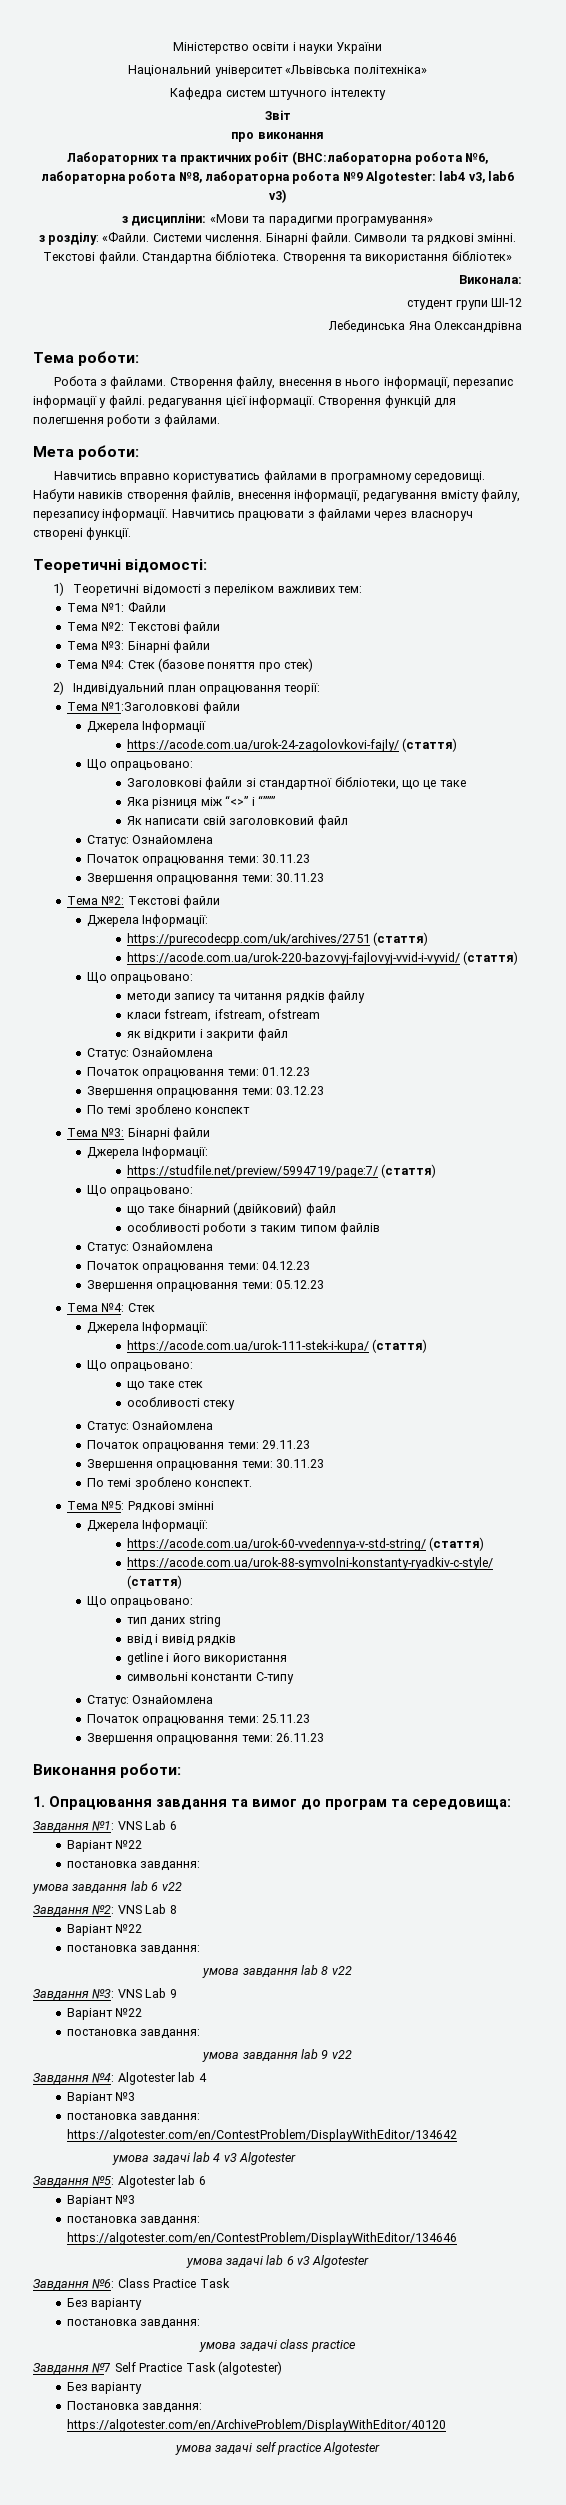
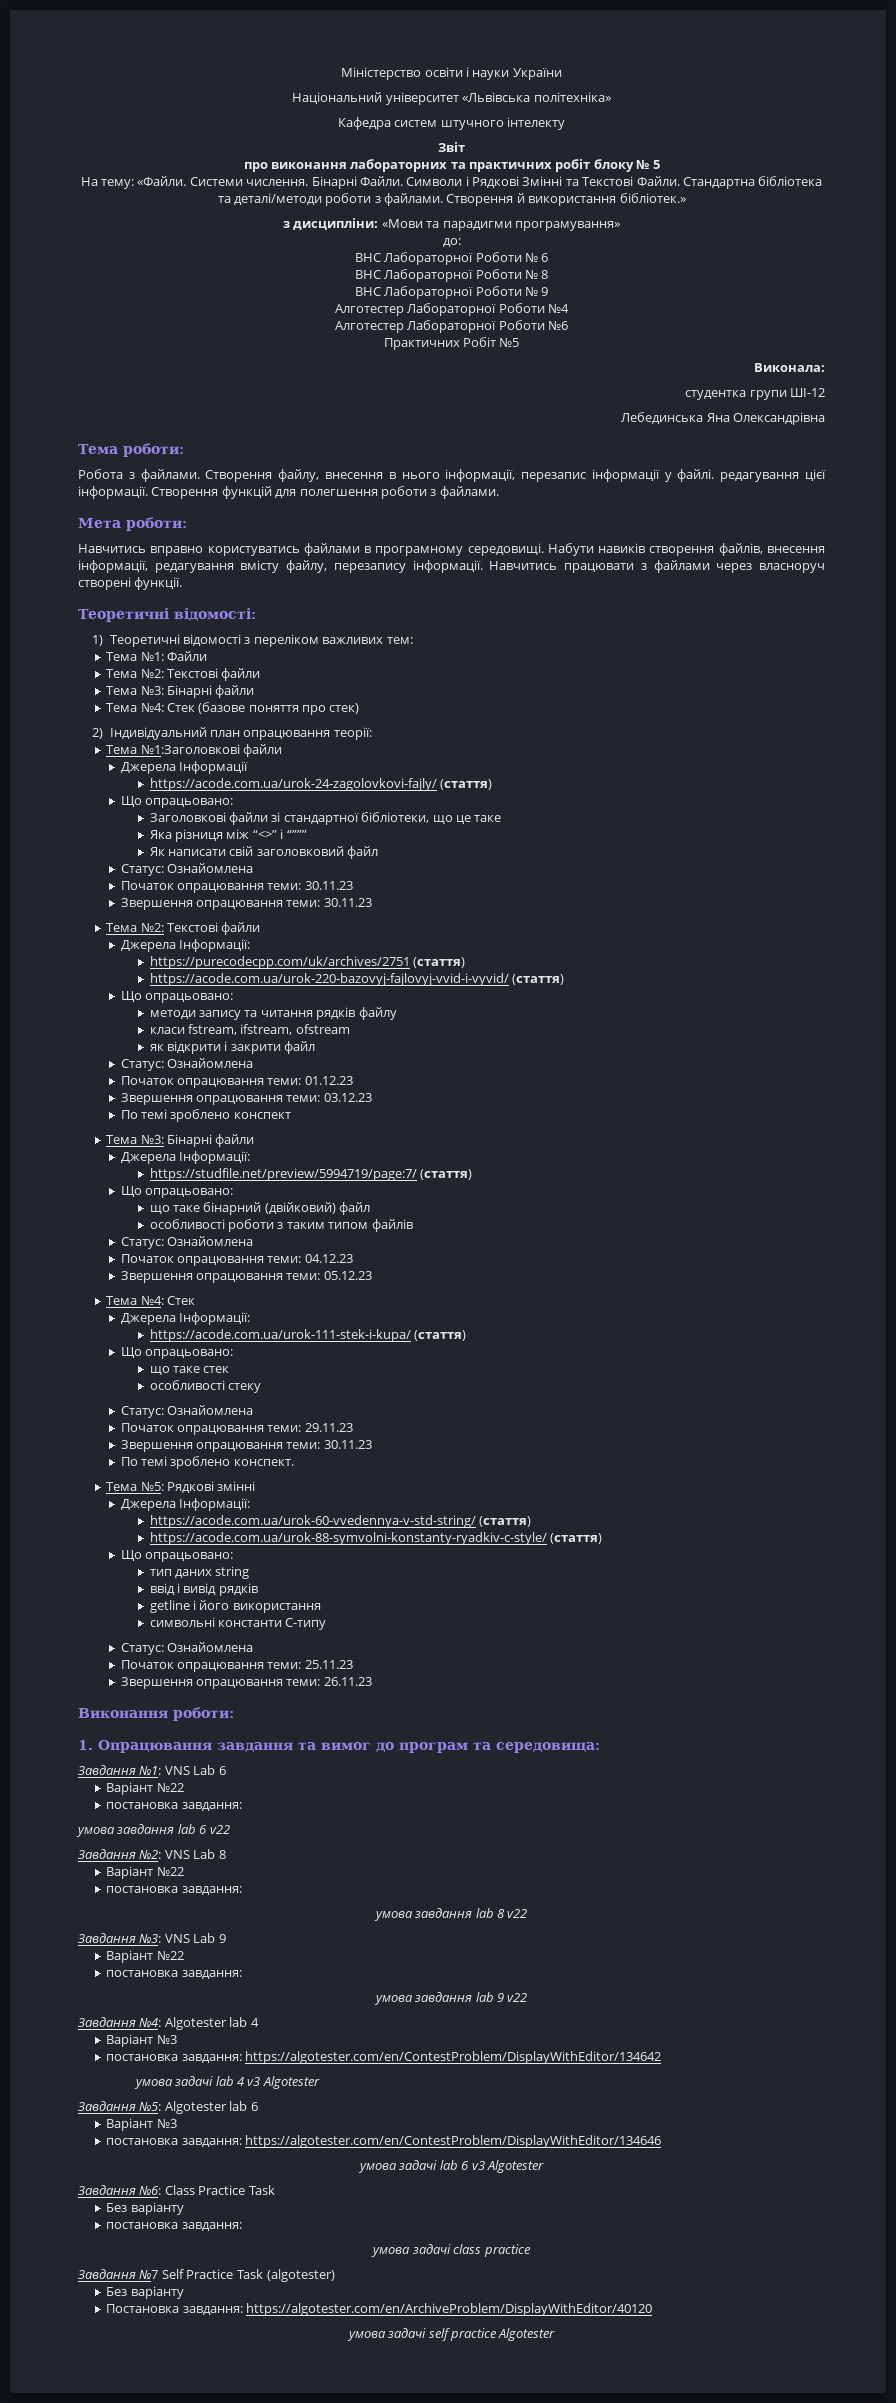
[66,152,159,165] // Лабораторних -> [350,159,448,172] лабораторних
[292,151,489,165] [40,171,515,184] [269,189,286,203] (ВНС:лабораторна робота №6, лабораторна робота №8, лабораторна робота №9 Algotester: lab4 v3, lab6 v3) -> [593,159,660,172] [80,176,823,189] [217,193,686,206] блоку № 5 // На тему: «Файли. Системи числення. Бінарні Файли. Символи і Рядкові Змінні та Текстові Файли. Стандартна бібліотека та деталі/методи роботи з файлами. Створення й використання бібліотек.»
[38,232,517,245] [43,251,512,264] з розділу: «Файли. Системи числення. Бінарні файли. Символи та рядкові змінні. Текстові файли. Стандартна бібліотека. Створення та використання бібліотек» -> [442,238,461,247] [354,252,549,265] [354,269,549,282] [354,286,549,299] [334,303,570,316] [334,320,569,333] [383,337,520,350] до: // ВНС Лабораторної Роботи № 6 // ВНС Лабораторної Роботи № 8 // ВНС Лабораторної Роботи № 9 // Алготестер Лабораторної Роботи №4 // Алготестер Лабораторної Роботи №6 // Практичних Робіт №5
[407,300,454,310] студент -> [685,390,747,400] студентка

